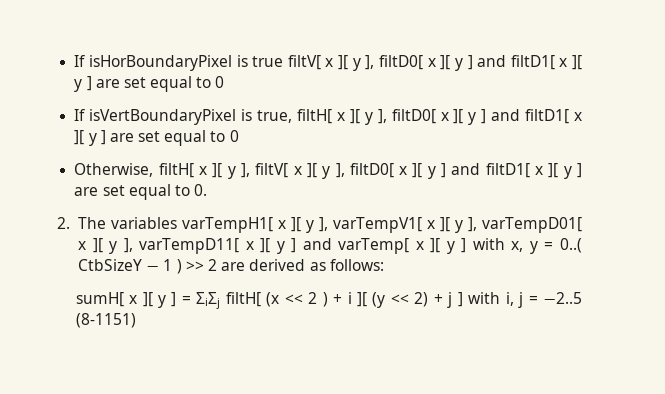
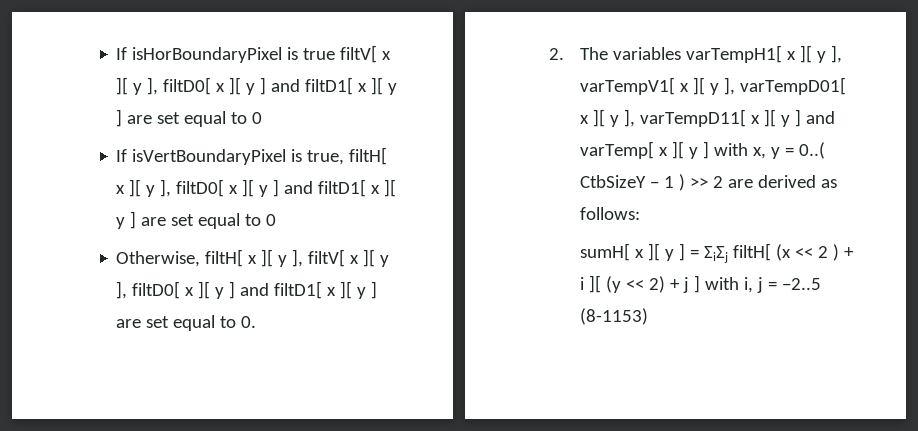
[75,313,136,328] (8-1151) -> [579,308,648,325] (8-1153)

